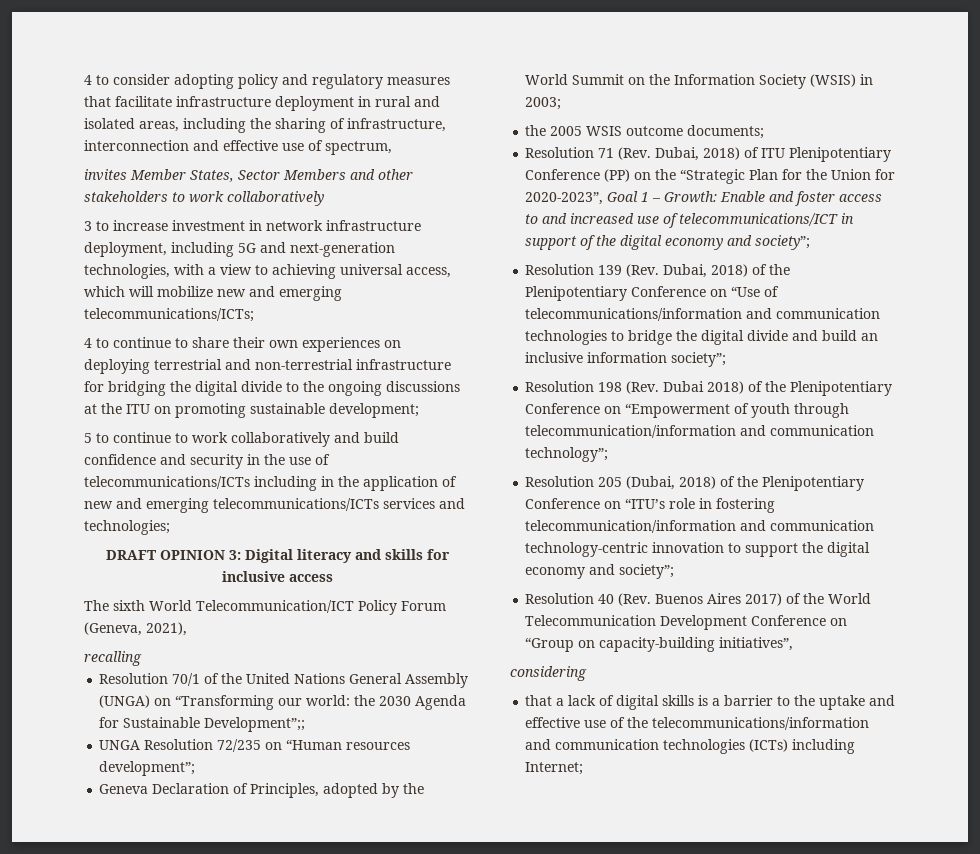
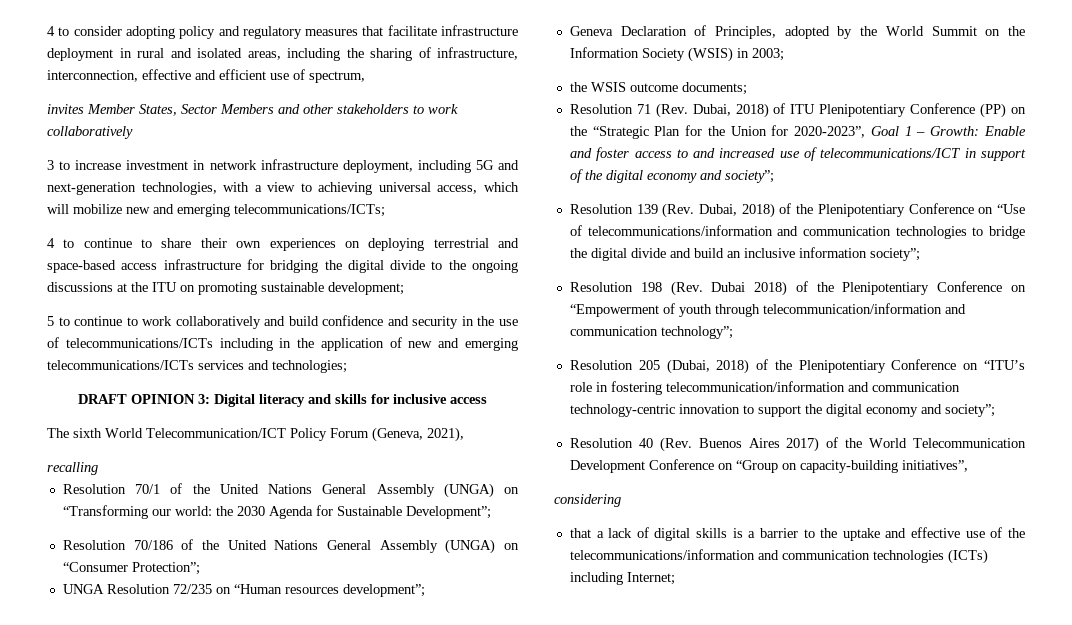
[84,140,278,151] interconnection and effective -> [47,69,266,82] interconnection, effective and efficient
[255,359,353,370] non-terrestrial -> [47,260,158,273] space-based access
[204,717,306,732] Development”;; -> [405,506,491,519] [62,539,519,554] [62,562,200,575] Development”; // Resolution 70/186 of the United Nations General Assembly (UNGA) on “Consumer Protection”;
[550,126,583,136] 2005 -> (587, 87) none

